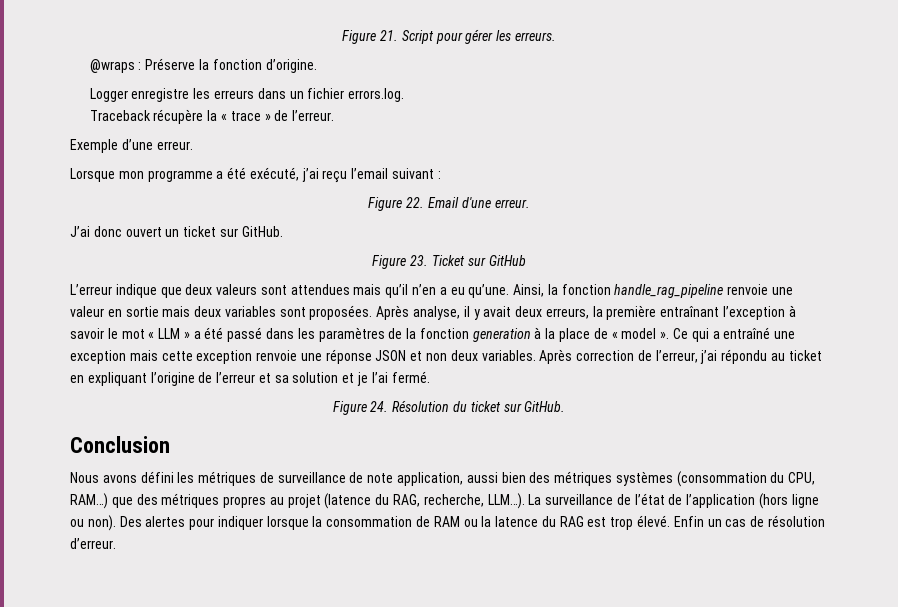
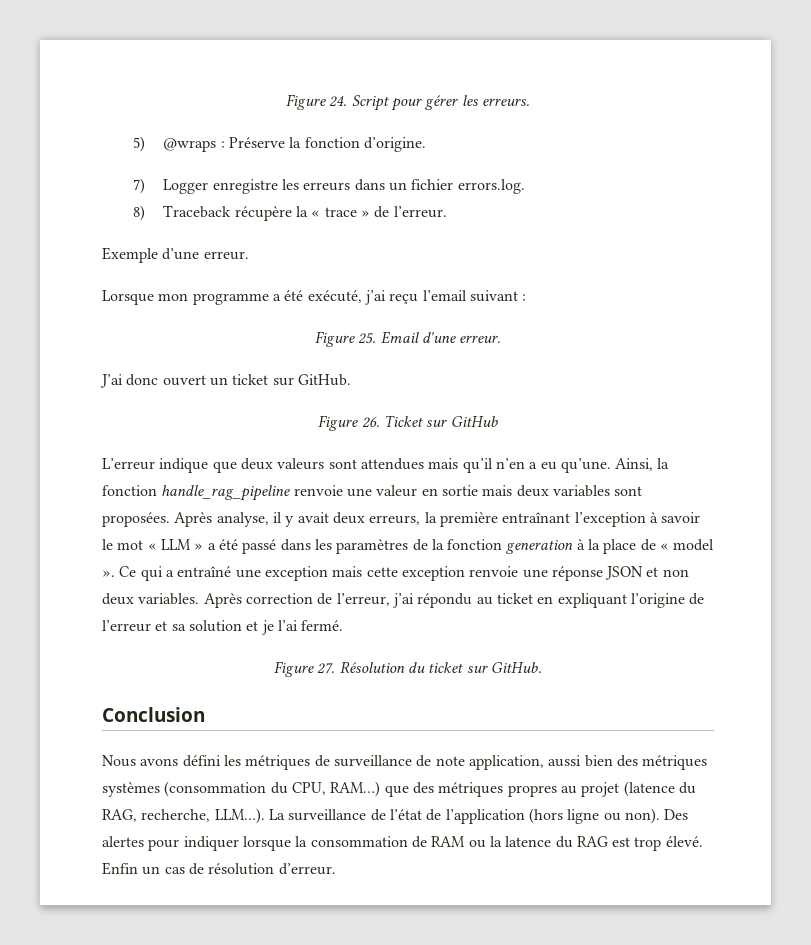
[342,30,398,44] Figure 21. -> [286,94,348,110] Figure 24.
(556, 36) none -> [132,136,145,152] 5)
(317, 66) none -> [132,178,145,194] 7)
(405, 95) none -> [132,205,145,221] 8)
[406,197,425,208] 22. -> [358,333,377,344] 25.
[410,255,429,266] 23. -> [361,417,380,428] 26.
[370,401,389,412] 24. -> [317,663,336,674] 27.

